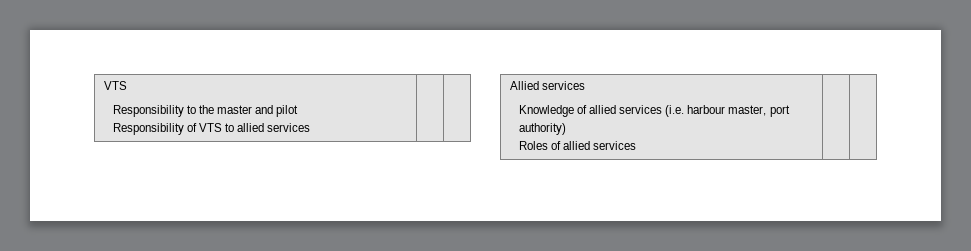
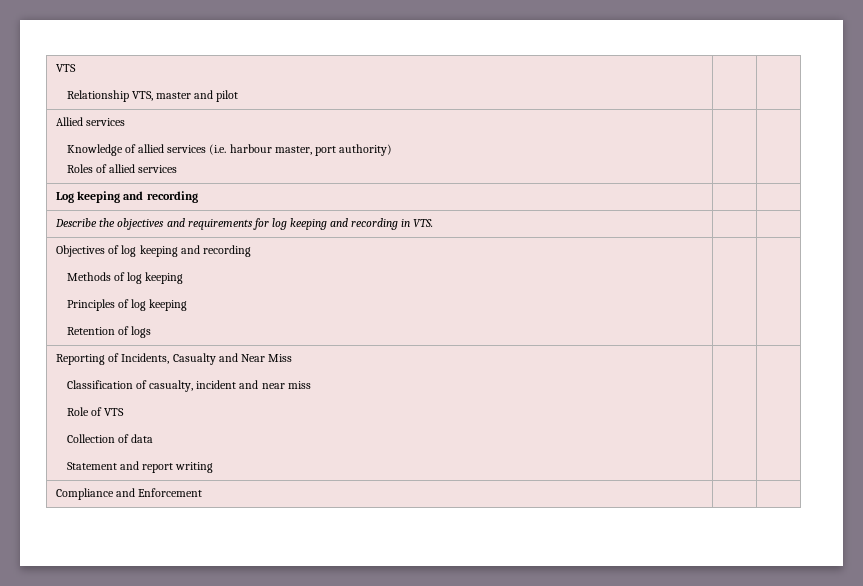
[104,81,128,90] [112,105,215,117] VTS // Responsibility to the -> [56,64,77,72] [67,90,154,102] VTS // Relationship VTS,
[112,123,311,135] // Responsibility of VTS to allied services -> (239, 96) none
(637, 145) none -> [56,191,198,203] [55,218,434,230] [56,245,251,257] [67,272,184,284] [67,299,188,311] [67,326,152,338] [56,353,292,365] [67,380,311,392] [67,407,125,416] [67,434,154,443] [67,461,214,473] [56,488,203,500] // Log keeping and recording | | // Describe the objectives and requirements for log keeping and recording in VTS. | | // Objectives of log keeping and recording // Methods of log keeping // Principles of log keeping // Retention of logs | | // Reporting of Incidents, Casualty and Near Miss // Classification of casualty, incident and near miss // Role of VTS // Collection of data // Statement and report writing | | // Compliance and Enforcement | |

